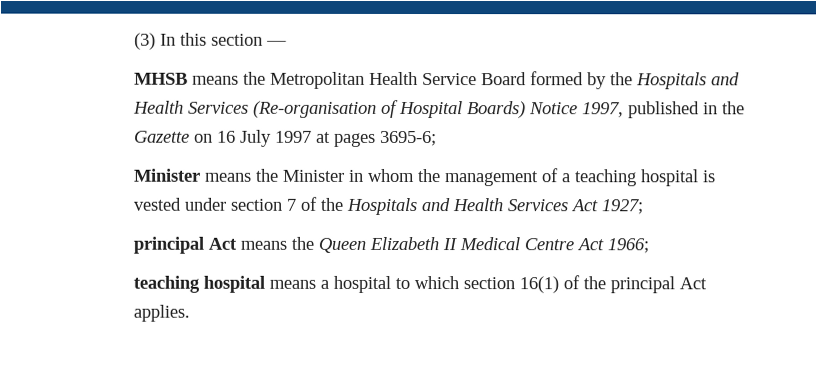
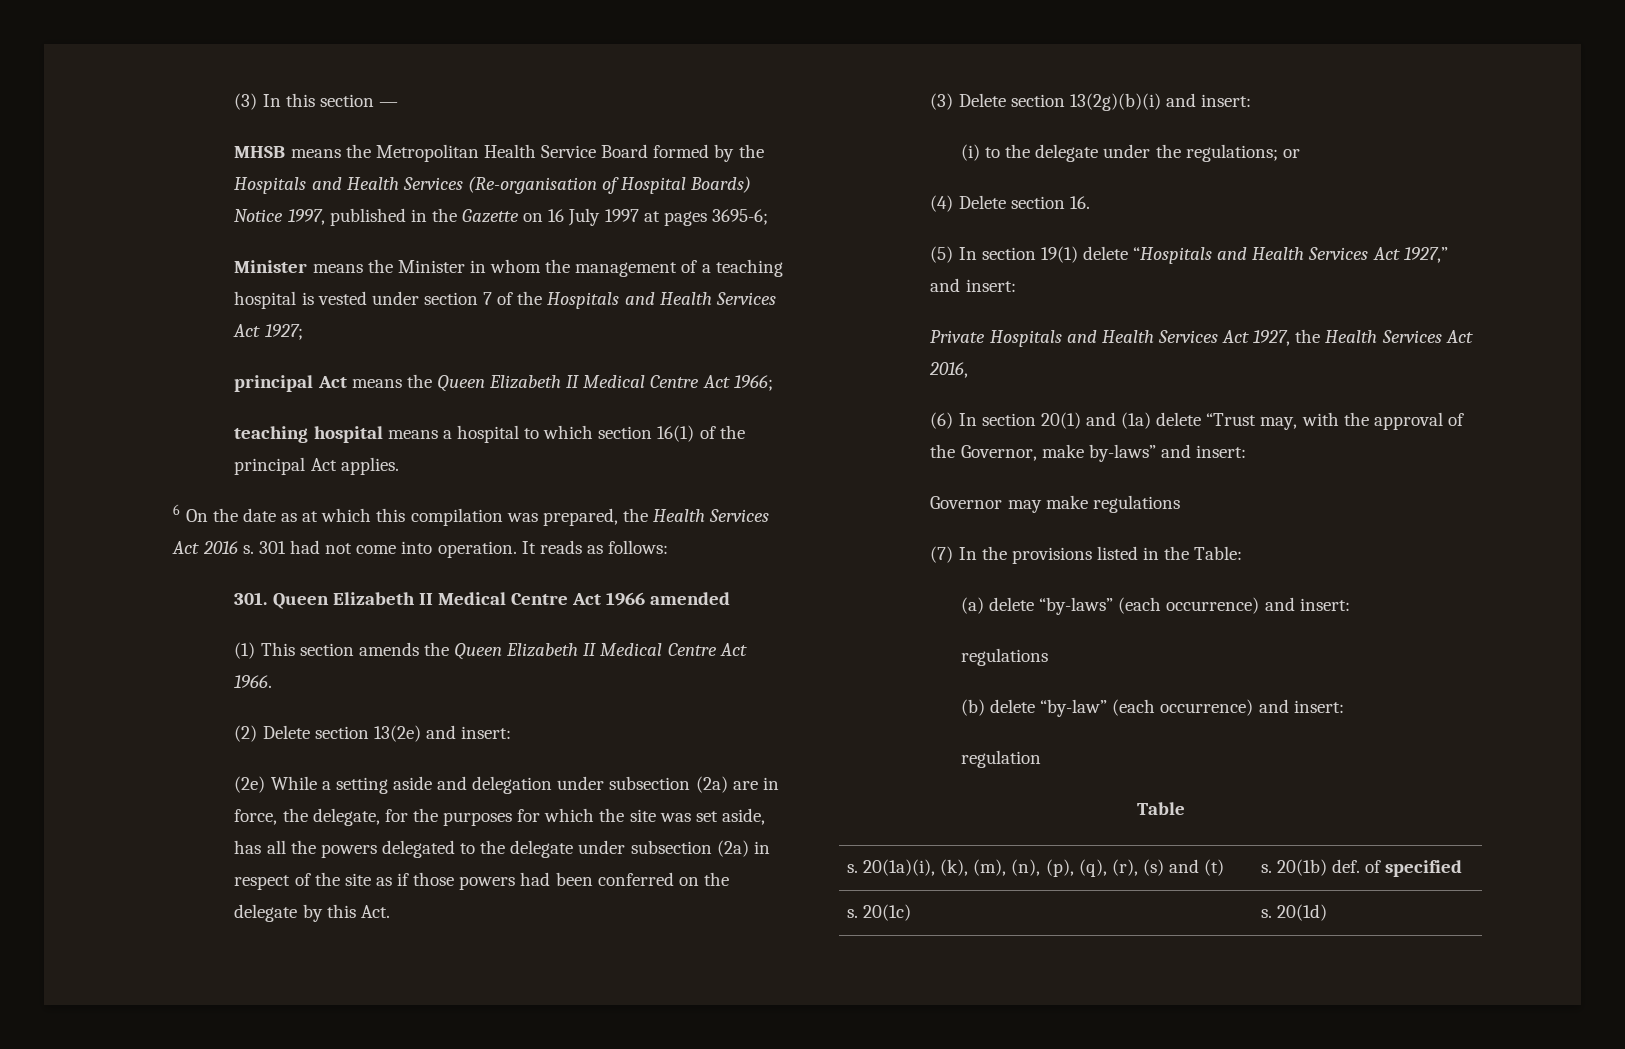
(190, 313) none -> [173,504,770,526] [172,540,669,558] [234,592,731,609] [234,642,747,660] [234,675,273,688] [234,725,512,742] [234,776,779,794] [234,808,765,826] [234,840,770,858] [234,872,729,890] [234,904,390,922] [930,93,1252,111] [960,144,1300,162] [930,195,1090,212] [930,246,1448,264] [930,278,1016,292] [930,329,1473,347] [929,362,969,378] [930,412,1464,430] [930,444,1247,462] [930,495,1180,513] [930,546,1243,564] [960,597,1350,615] [960,648,1048,666] [960,699,1344,717] [960,750,1041,768] [1136,802,1185,815] [846,859,1225,877] [1260,859,1463,877] [846,904,912,921] [1260,904,1328,921] // 6 On the date as at which this compilation was prepared, the Health Services Act 2016 s. 301 had not come into operation. It reads as follows: // 301. Queen Elizabeth II Medical Centre Act 1966 amended // (1) This section amends the Queen Elizabeth II Medical Centre Act 1966. // (2) Delete section 13(2e) and insert: // (2e) While a setting aside and delegation under subsection (2a) are in force, the delegate, for the purposes for which the site was set aside, has all the powers delegated to the delegate under subsection (2a) in respect of the site as if those powers had been conferred on the delegate by this Act. // (3) Delete section 13(2g)(b)(i) and insert: // (i) to the delegate under the regulations; or // (4) Delete section 16. // (5) In section 19(1) delete “Hospitals and Health Services Act 1927,” and insert: // Private Hospitals and Health Services Act 1927, the Health Services Act 2016, // (6) In section 20(1) and (1a) delete “Trust may, with the approval of the Governor, make by-laws” and insert: // Governor may make regulations // (7) In the provisions listed in the Table: // (a) delete “by-laws” (each occurrence) and insert: // regulations // (b) delete “by-law” (each occurrence) and insert: // regulation // Table // s. 20(1a)(i), (k), (m), (n), (p), (q), (r), (s) and (t) | s. 20(1b) def. of specified // s. 20(1c) | s. 20(1d)

